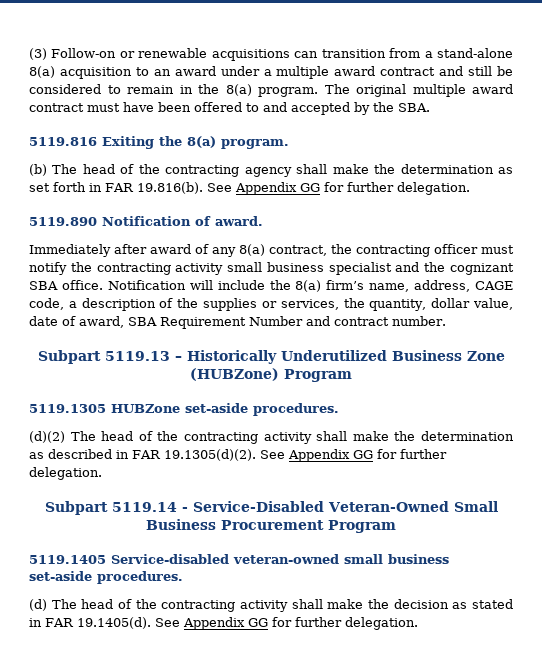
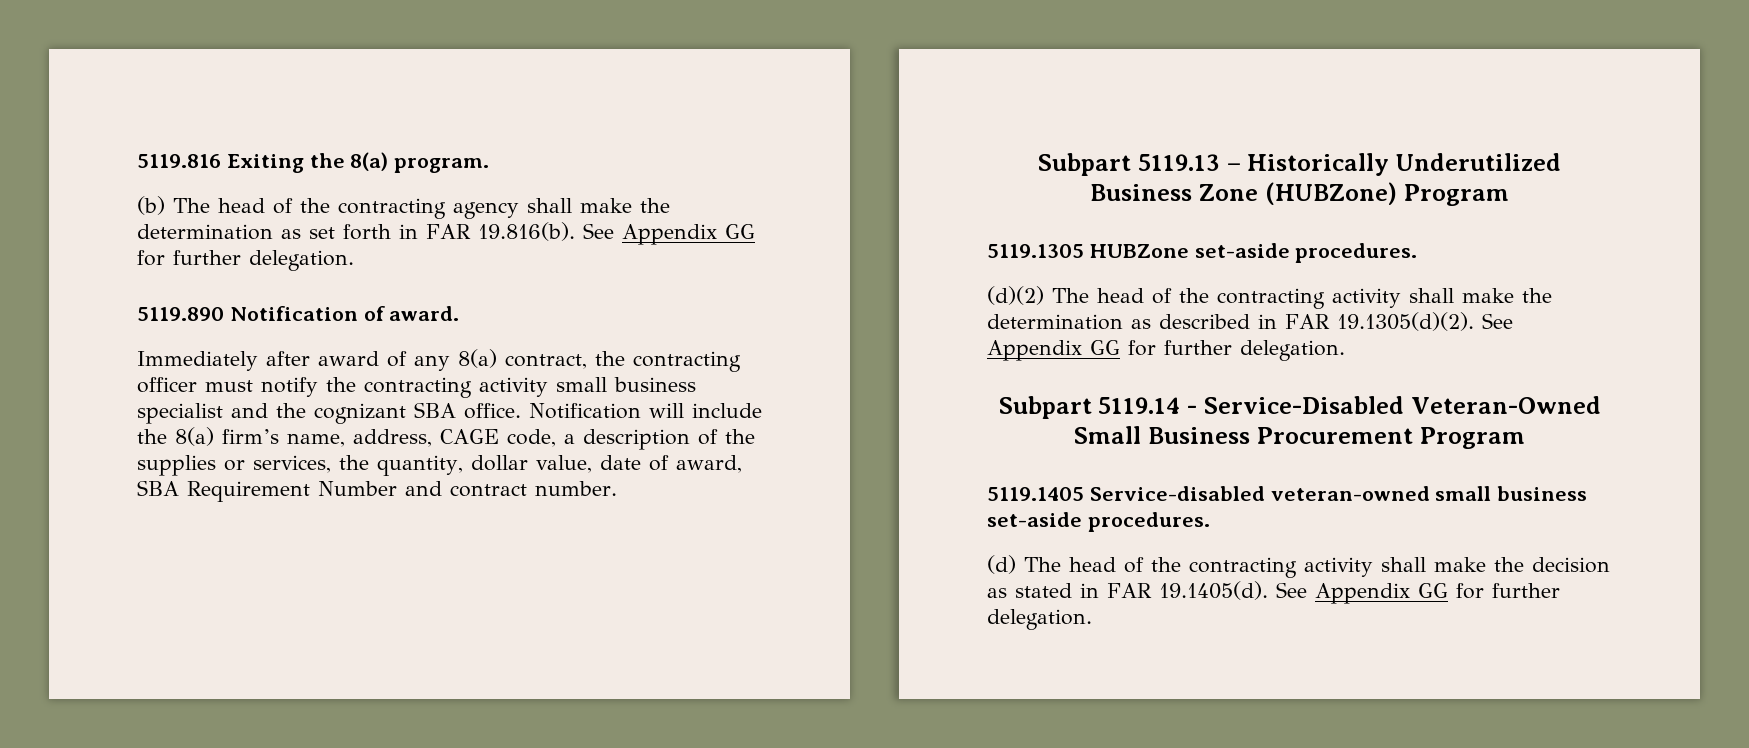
[29,48,513,61] [29,66,513,79] [29,84,513,97] [29,102,430,115] (3) Follow-on or renewable acquisitions can transition from a stand-alone 8(a) acquisition to an award under a multiple award contract and still be considered to remain in the 8(a) program. The original multiple award contract must have been offered to and accepted by the SBA. // -> (137, 161) none

